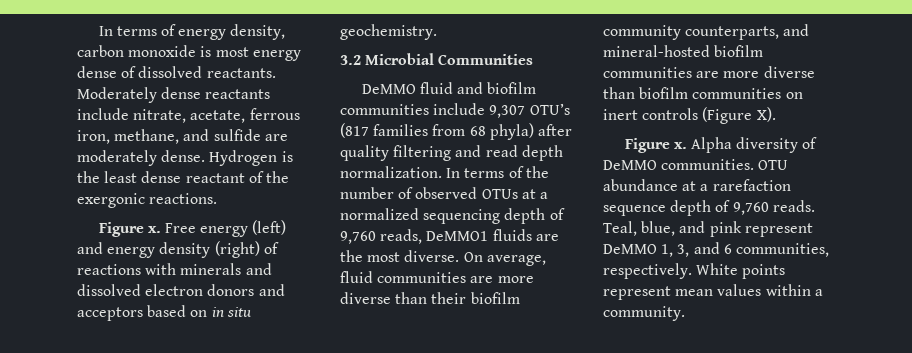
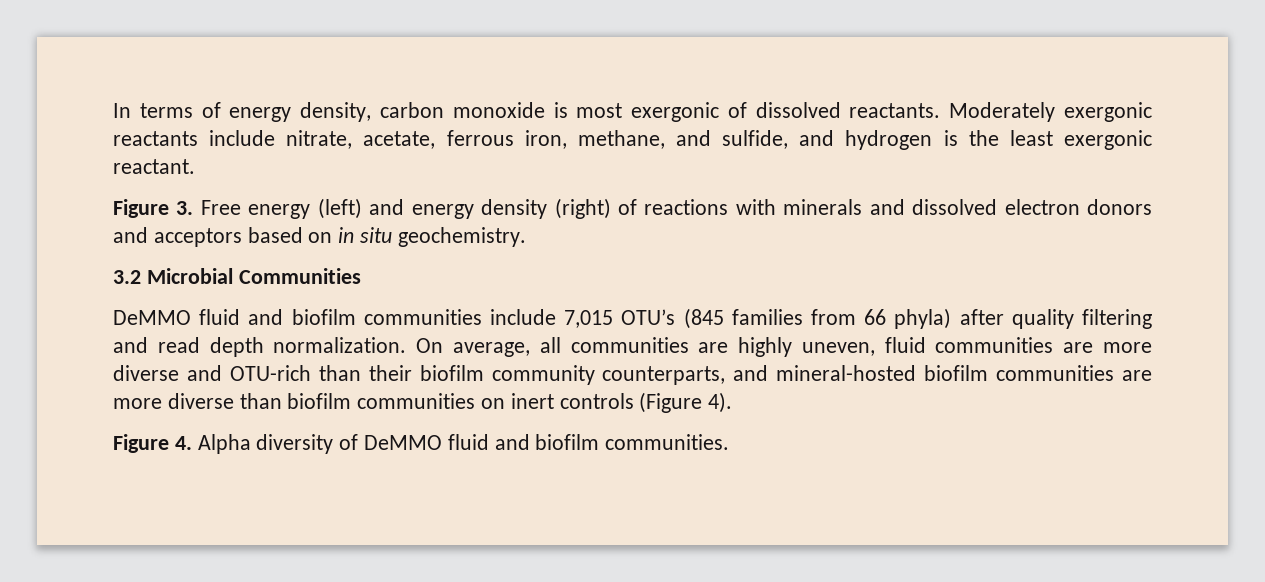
[252,50,301,61] [77,66,117,78] energy dense -> [631,102,720,122] exergonic
[161,87,202,99] dense -> [1064,102,1153,122] exergonic
[213,129,288,141] [77,150,293,166] [77,171,289,183] [77,193,218,208] [98,222,161,237] sulfide are moderately dense. Hydrogen is the least dense reactant of the exergonic reactions. // Figure x. -> [722,130,1152,150] [113,159,195,174] [113,199,194,218] sulfide, and hydrogen is the least exergonic reactant. // Figure 3.
[489,103,570,118] [340,123,369,138] 9,307 OTU’s (817 -> [564,308,724,329] 7,015 OTU’s (845
[469,126,486,136] 68 -> [864,309,887,325] 66
[446,166,549,178] [340,187,548,199] [340,208,565,224] [340,229,559,244] [340,250,546,266] In terms of the number of observed OTUs at a normalized sequencing depth of 9,760 reads, DeMMO1 fluids are the most diverse. On average, -> [416,337,875,357] On average, all communities are highly uneven,
(391, 298) none -> [186,365,311,381] and OTU-rich
[756,107,776,122] [624,138,687,153] X). // Figure x. -> [708,392,733,413] [113,434,192,453] 4). // Figure 4.
[661,159,789,170] [603,179,791,191] [603,200,815,216] [603,221,813,237] [603,242,829,257] [603,263,786,279] [603,284,823,300] [603,306,685,321] communities. OTU abundance at a rarefaction sequence depth of 9,760 reads. Teal, blue, and pink represent DeMMO 1, 3, and 6 communities, respectively. White points represent mean values within a community. -> [447,434,730,450] fluid and biofilm communities.

